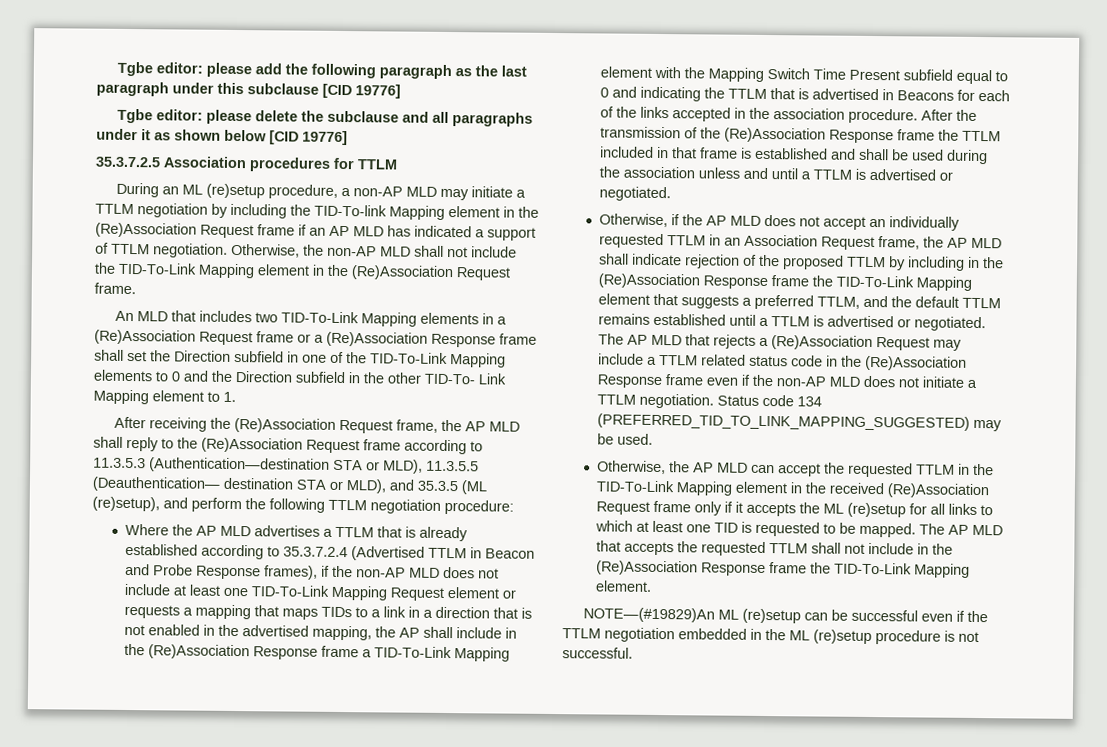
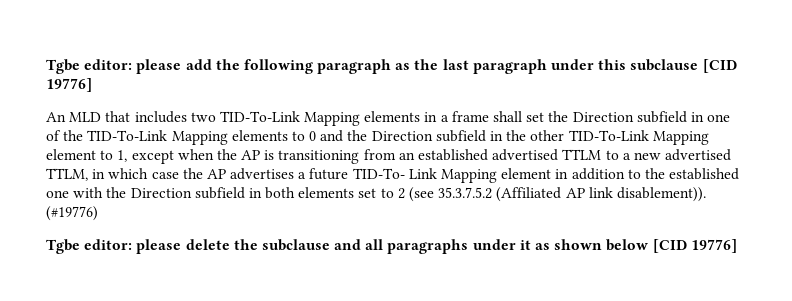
[117,108,534,127] [96,128,348,146] [95,156,398,172] [116,182,527,201] [95,203,539,220] [95,222,536,241] [95,242,517,258] [94,262,510,281] [94,282,136,295] // Tgbe editor: please delete the subclause and all paragraphs under it as shown below [CID 19776] // 35.3.7.2.5 Association procedures for TTLM // During an ML (re)setup procedure, a non-AP MLD may initiate a TTLM negotiation by including the TID-To-link Mapping element in the (Re)Association Request frame if an AP MLD has indicated a support of TTLM negotiation. Otherwise, the non-AP MLD shall not include the TID-To-Link Mapping element in the (Re)Association Request frame. -> (92, 85) none
[94,329,496,348] (Re)Association Request frame or a (Re)Association Response -> (449, 118) none
[424,373,506,385] [93,389,236,405] [114,416,521,434] [93,436,483,455] [93,457,479,474] [92,476,487,495] [92,496,514,515] [125,523,469,542] [125,543,536,561] [125,563,500,580] [124,583,517,601] [124,604,533,620] [124,624,518,641] [124,643,511,662] [600,66,1009,85] [600,86,1011,102] [600,106,978,124] [600,126,1002,144] [600,146,989,165] [599,166,954,181] [599,186,672,202] [599,213,961,231] [599,233,1003,251] [599,253,1005,271] [598,273,973,291] [598,293,1002,310] [598,313,987,332] [598,333,963,351] [598,353,968,371] [597,374,978,389] [597,393,823,409] [597,413,1003,432] [597,433,654,445] [597,460,995,478] [596,480,990,499] [596,500,994,518] [595,520,1004,538] [596,540,954,557] [596,560,971,578] [595,580,653,592] [583,607,989,624] [562,627,979,645] [562,647,633,659] TID-To- Link Mapping element to 1. // After receiving the (Re)Association Request frame, the AP MLD shall reply to the (Re)Association Request frame according to 11.3.5.3 (Authentication—destination STA or MLD), 11.3.5.5 (Deauthentication— destination STA or MLD), and 35.3.5 (ML (re)setup), and perform the following TTLM negotiation procedure: // Where the AP MLD advertises a TTLM that is already established according to 35.3.7.2.4 (Advertised TTLM in Beacon and Probe Response frames), if the non-AP MLD does not include at least one TID-To-Link Mapping Request element or requests a mapping that maps TIDs to a link in a direction that is not enabled in the advertised mapping, the AP shall include in the (Re)Association Response frame a TID-To-Link Mapping element with the Mapping Switch Time Present subfield equal to 0 and indicating the TTLM that is advertised in Beacons for each of the links accepted in the association procedure. After the transmission of the (Re)Association Response frame the TTLM included in that frame is established and shall be used during the association unless and until a TTLM is advertised or negotiated. // Otherwise, if the AP MLD does not accept an individually requested TTLM in an Association Request frame, the AP MLD shall indicate rejection of the proposed TTLM by including in the (Re)Association Response frame the TID-To-Link Mapping element that suggests a preferred TTLM, and the default TTLM remains established until a TTLM is advertised or negotiated. The AP MLD that rejects a (Re)Association Request may include a TTLM related status code in the (Re)Association Response frame even if the non-AP MLD does not initiate a TTLM negotiation. Status code 134 (PREFERRED_TID_TO_LINK_MAPPING_SUGGESTED) may be used. // Otherwise, the AP MLD can accept the requested TTLM in the TID-To-Link Mapping element in the received (Re)Association Request frame only if it accepts the ML (re)setup for all links to which at least one TID is requested to be mapped. The AP MLD that accepts the requested TTLM shall not include in the (Re)Association Response frame the TID-To-Link Mapping element. // NOTE—(#19829)An ML (re)setup can be successful even if the TTLM negotiation embedded in the ML (re)setup procedure is not successful. -> [568,130,709,145] [46,149,732,164] [46,168,740,183] [46,187,706,202] [46,206,98,221] [46,239,737,254] TID-To-Link Mapping element to 1, except when the AP is transitioning from an established advertised TTLM to a new advertised TTLM, in which case the AP advertises a future TID-To- Link Mapping element in addition to the established one with the Direction subfield in both elements set to 2 (see 35.3.7.5.2 (Affiliated AP link disablement)). (#19776) // Tgbe editor: please delete the subclause and all paragraphs under it as shown below [CID 19776]

